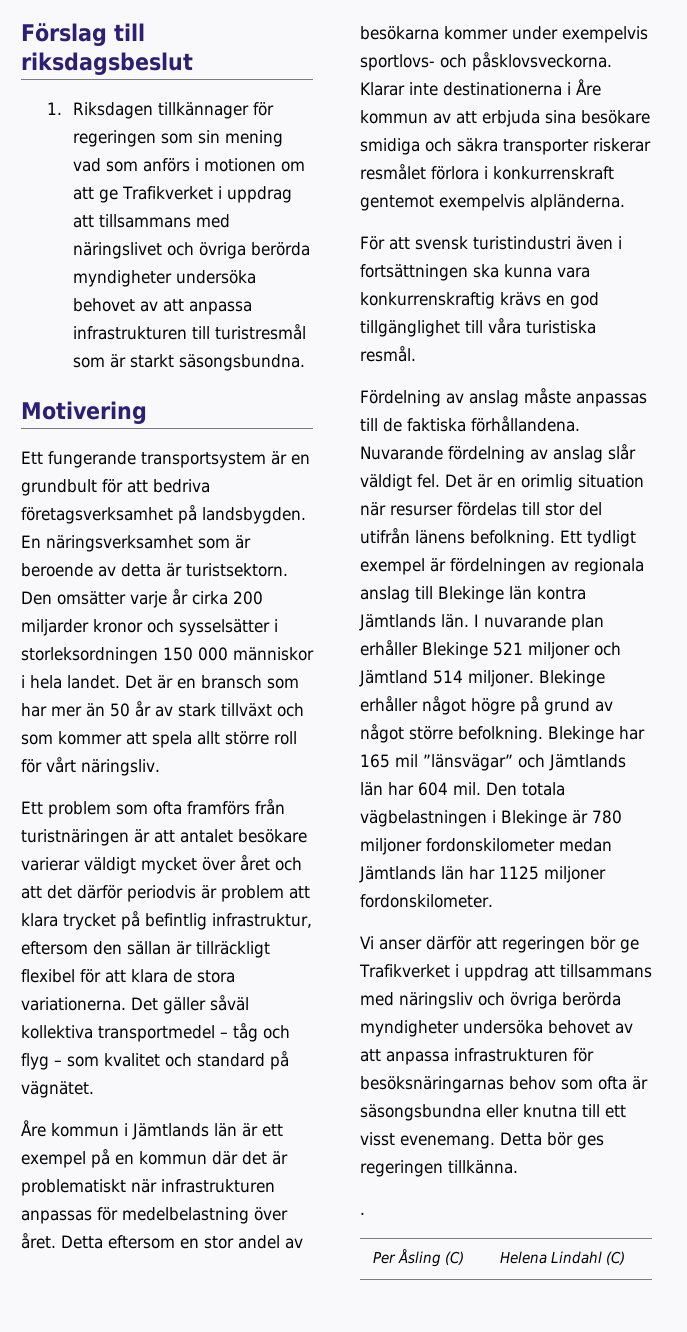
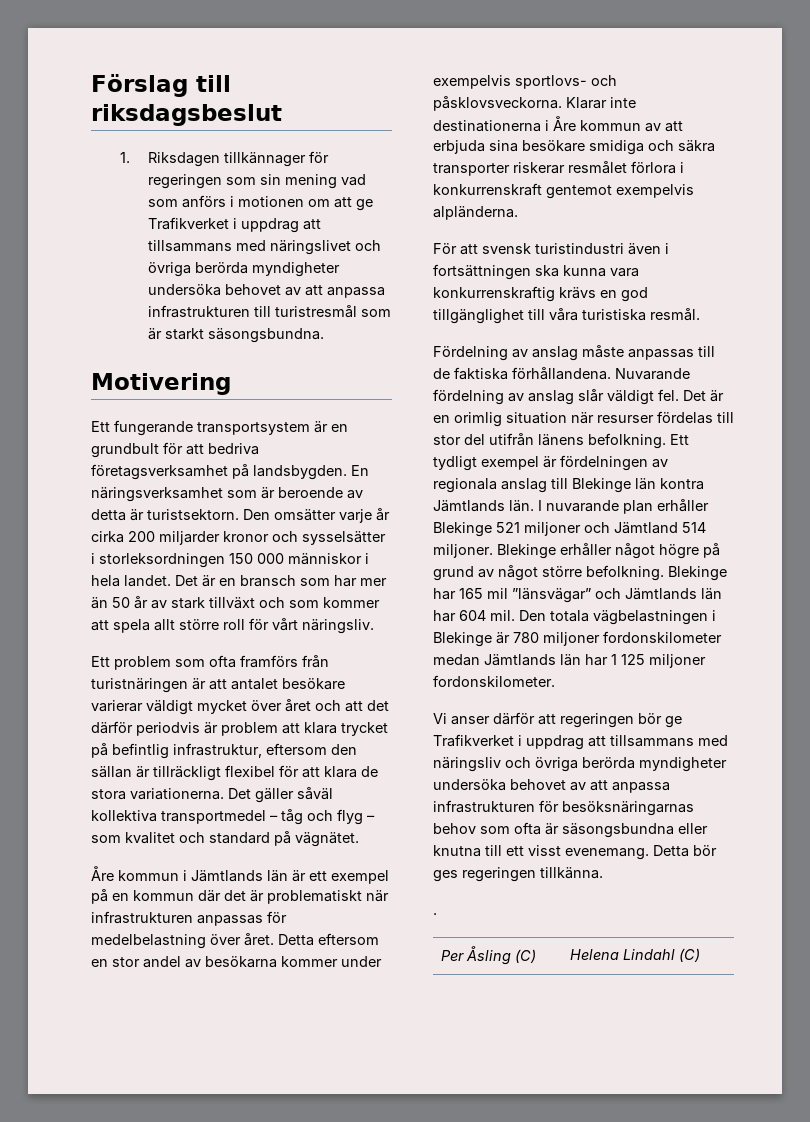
[499,866,539,880] 1125 -> [611,654,645,665] 1 125

